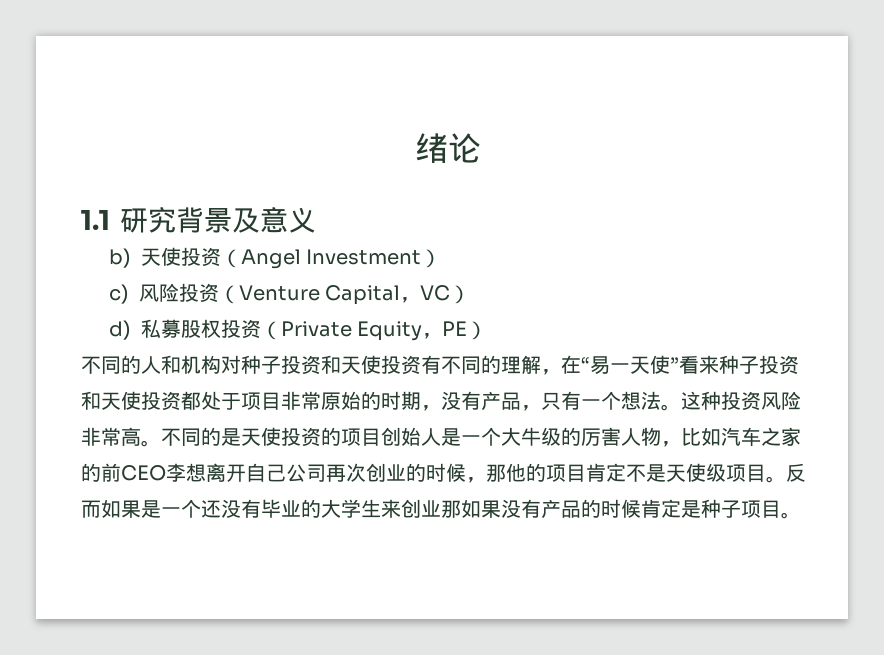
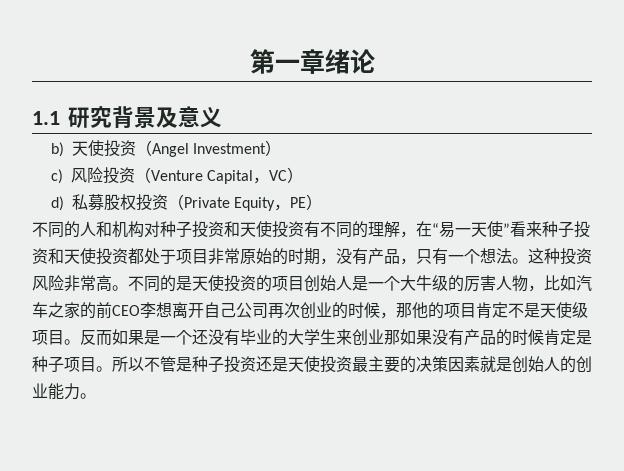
(414, 148) none -> [249,49,325,74] 第一章
(801, 515) none -> [112,356,592,373] [32,383,96,400] 所以不管是种子投资还是天使投资最主要的决策因素就是创始人的创业能力。

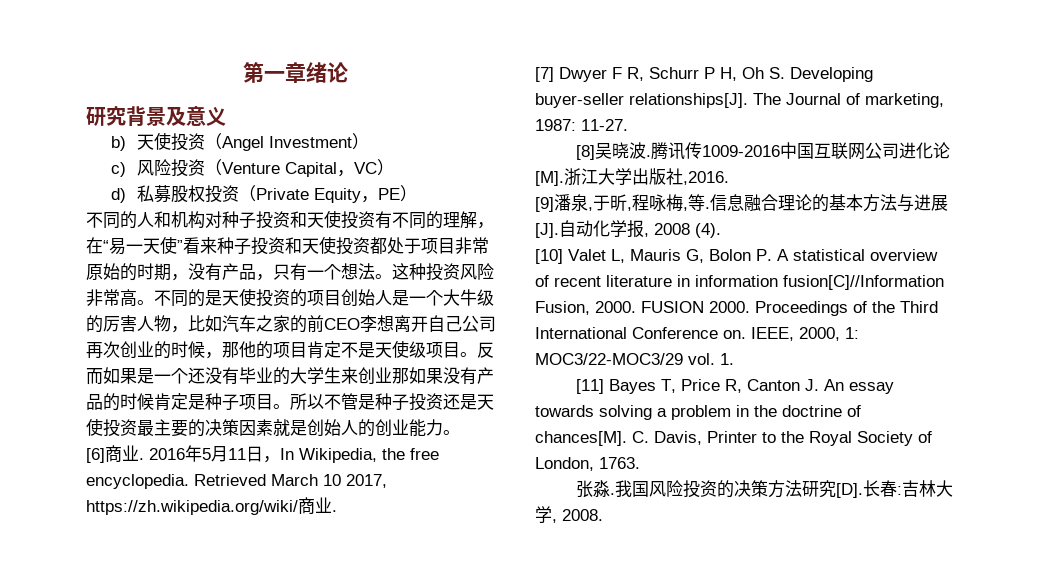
[32,111,60,125] 1.1 -> (348, 72) none
(96, 396) none -> [86,445,439,463] [86,474,387,489] [86,497,337,515] [535,67,873,82] [535,93,944,108] [535,119,628,131] [576,142,951,160] [535,168,729,186] [535,194,948,212] [535,220,721,238] [535,249,938,264] [535,275,944,290] [535,301,938,316] [535,327,859,341] [535,353,734,365] [576,379,895,394] [535,405,861,420] [535,431,932,446] [535,457,640,471] [576,480,954,498] [535,506,603,523] // [6]商业. 2016年5月11日，In Wikipedia, the free encyclopedia. Retrieved March 10 2017, https://zh.wikipedia.org/wiki/商业. // [7] Dwyer F R, Schurr P H, Oh S. Developing buyer-seller relationships[J]. The Journal of marketing, 1987: 11-27. // [8]吴晓波.腾讯传1009-2016中国互联网公司进化论[M].浙江大学出版社,2016. // [9]潘泉,于昕,程咏梅,等.信息融合理论的基本方法与进展[J].自动化学报, 2008 (4). // [10] Valet L, Mauris G, Bolon P. A statistical overview of recent literature in information fusion[C]//Information Fusion, 2000. FUSION 2000. Proceedings of the Third International Conference on. IEEE, 2000, 1: MOC3/22-MOC3/29 vol. 1. // [11] Bayes T, Price R, Canton J. An essay towards solving a problem in the doctrine of chances[M]. C. Davis, Printer to the Royal Society of London, 1763. // 张淼.我国风险投资的决策方法研究[D].长春:吉林大学, 2008.

